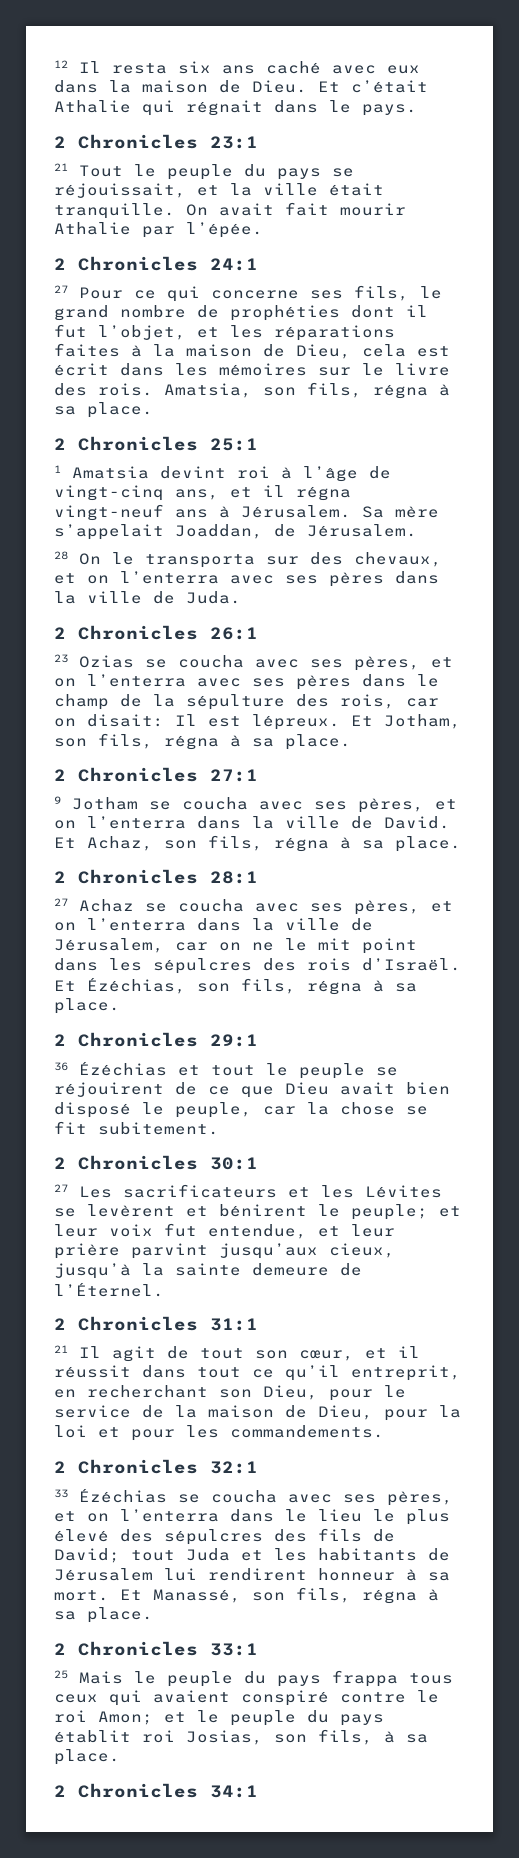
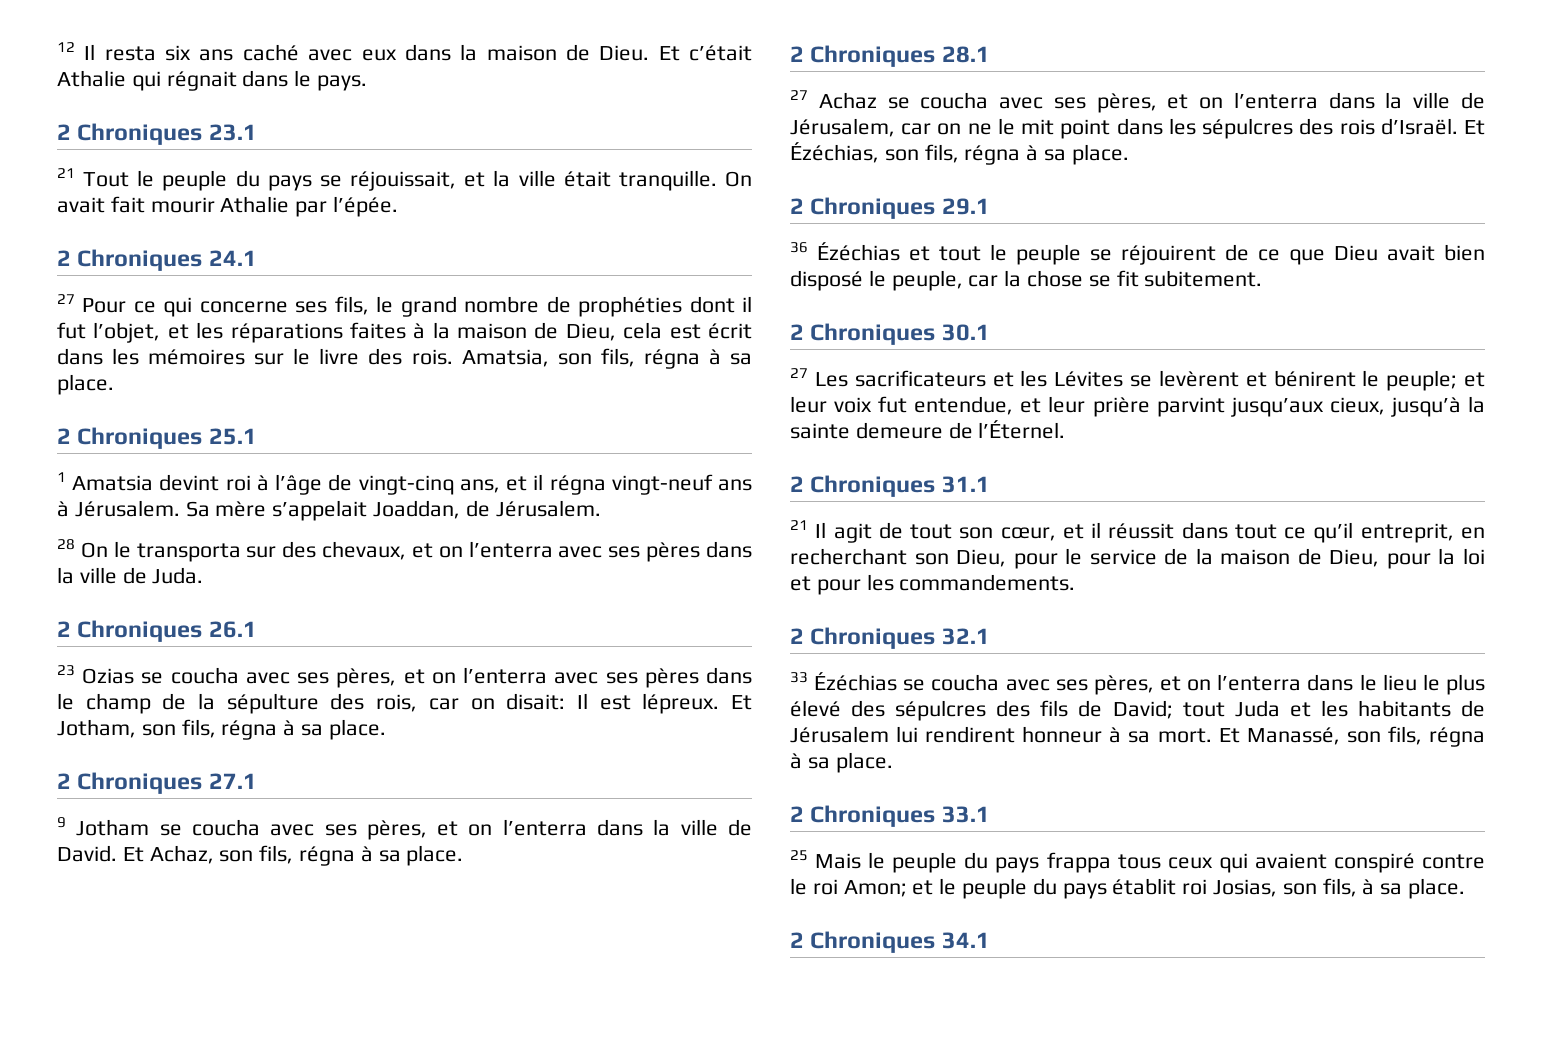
[78,134,258,149] Chronicles 23:1 -> [77,123,257,145] Chroniques 23.1
[78,256,258,271] Chronicles 24:1 -> [77,249,257,271] Chroniques 24.1
[78,436,258,451] Chronicles 25:1 -> [77,427,257,449] Chroniques 25.1
[78,625,258,640] Chronicles 26:1 -> [77,620,257,642] Chroniques 26.1
[78,767,258,782] Chronicles 27:1 -> [77,772,257,794] Chroniques 27.1
[78,869,258,884] Chronicles 28:1 -> [810,45,990,67] Chroniques 28.1
[78,1032,258,1047] Chronicles 29:1 -> [810,197,990,219] Chroniques 29.1
[78,1155,258,1170] Chronicles 30:1 -> [810,323,990,345] Chroniques 30.1
[78,1316,258,1331] Chronicles 31:1 -> [810,475,990,497] Chroniques 31.1
[78,1459,258,1474] Chronicles 32:1 -> [810,627,990,649] Chroniques 32.1
[78,1641,258,1656] Chronicles 33:1 -> [810,805,990,827] Chroniques 33.1
[78,1783,258,1798] Chronicles 34:1 -> [810,931,990,953] Chroniques 34.1

